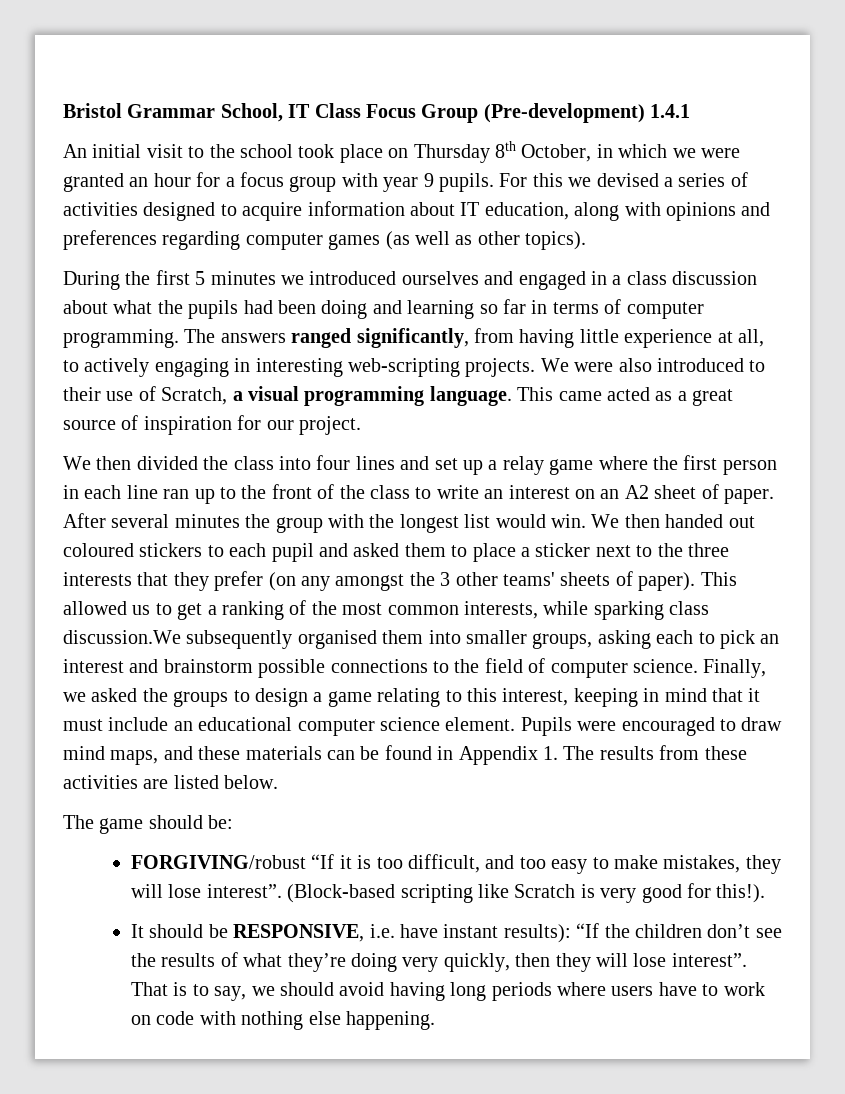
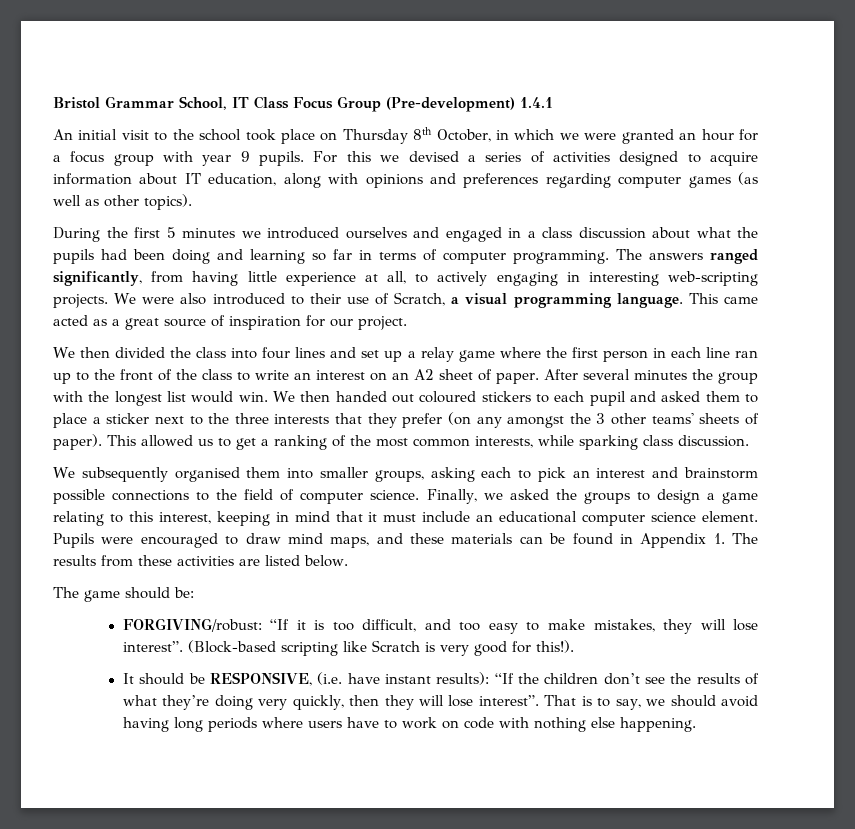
[63,630,181,644] discussion.We -> [678,435,749,447] [53,467,75,478] discussion. // We
[130,855,306,869] FORGIVING/robust -> [122,618,262,632] FORGIVING/robust:
[369,924,395,938] i.e. -> [317,672,343,685] (i.e.

